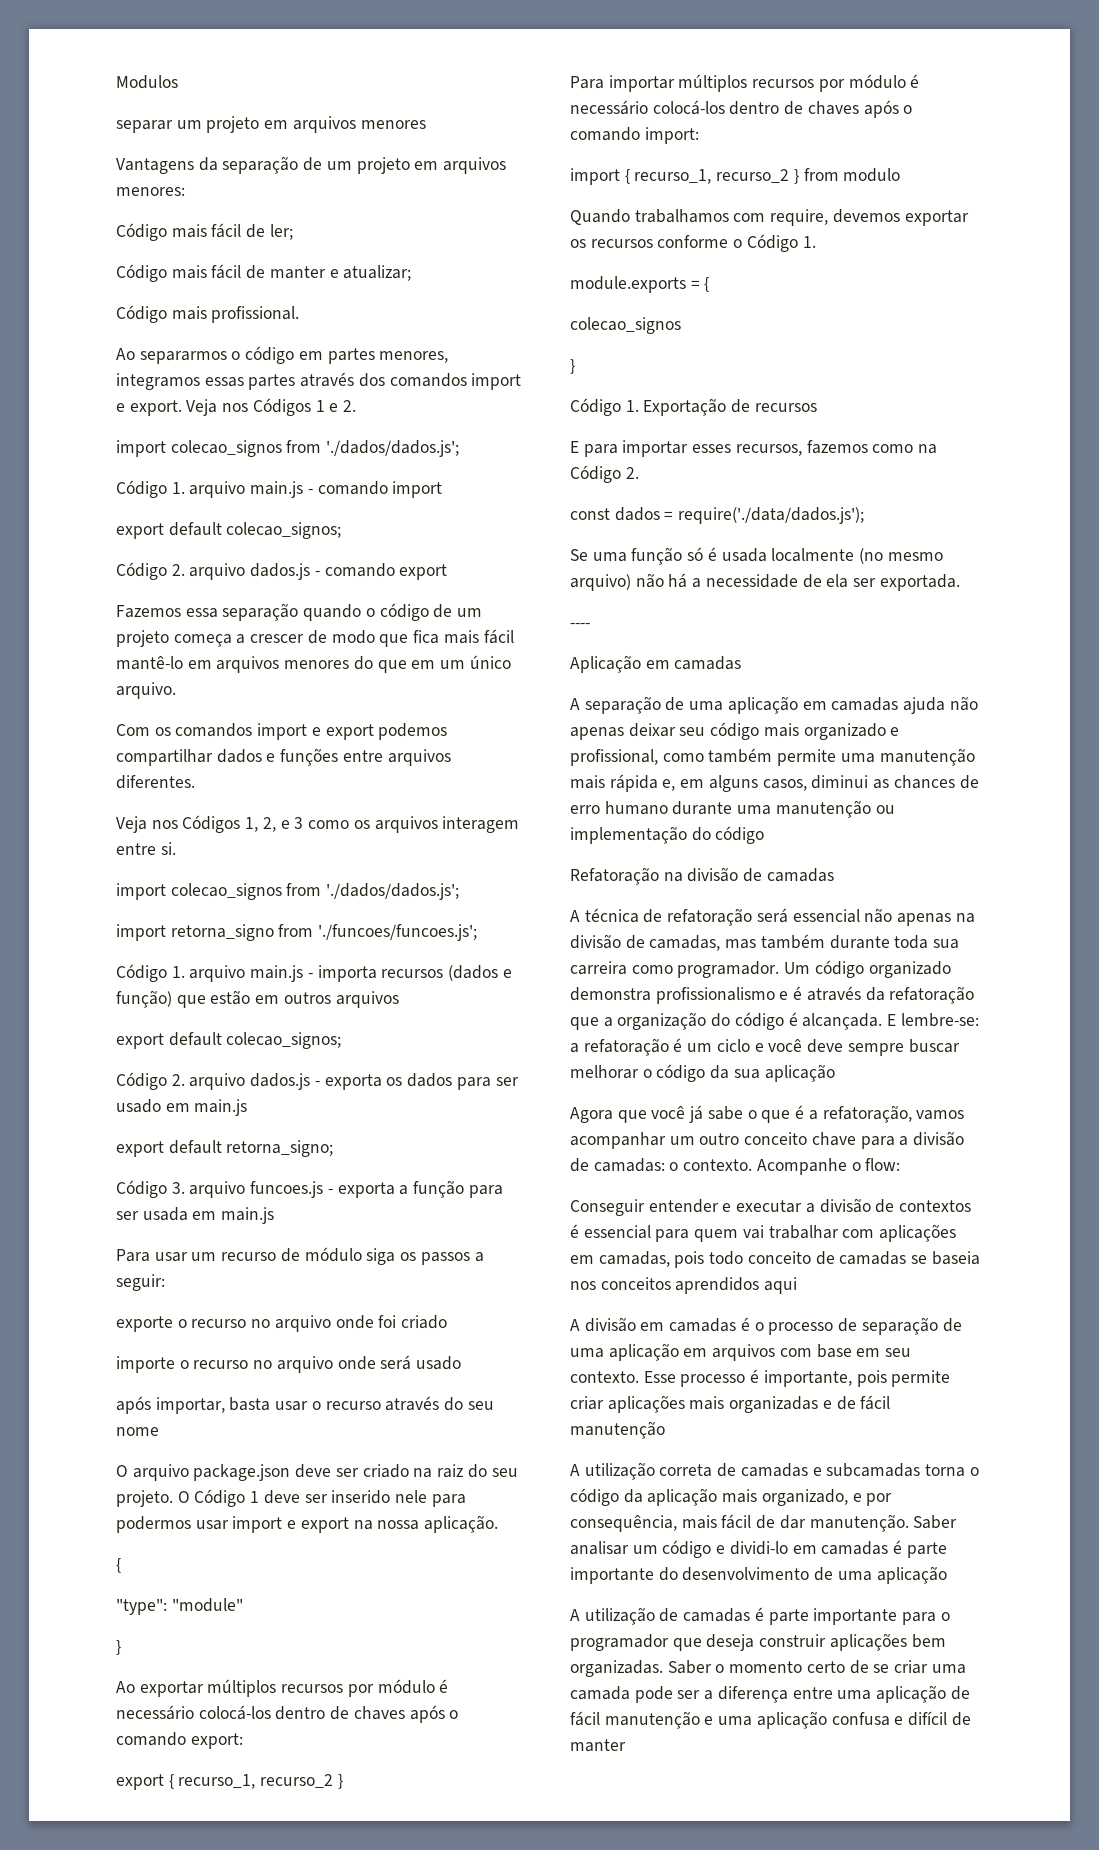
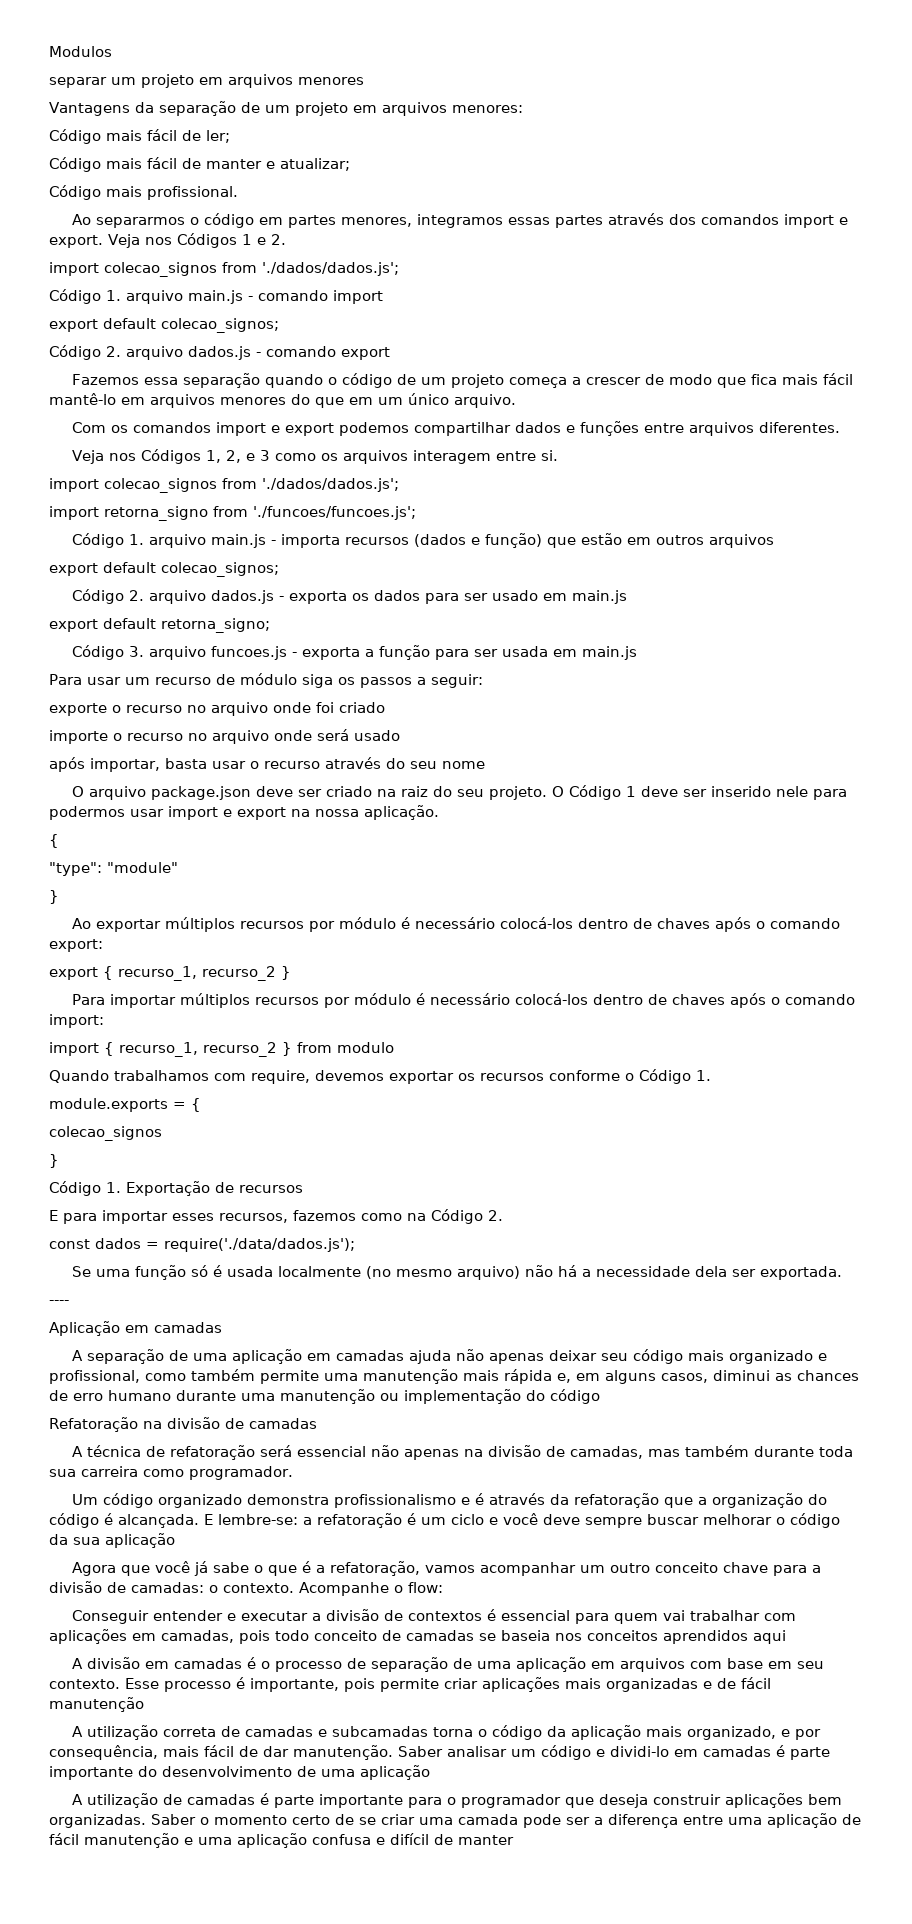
[802,574,849,588] de ela -> [694,1266,727,1277] dela
(780, 969) none -> (293, 1473) //

